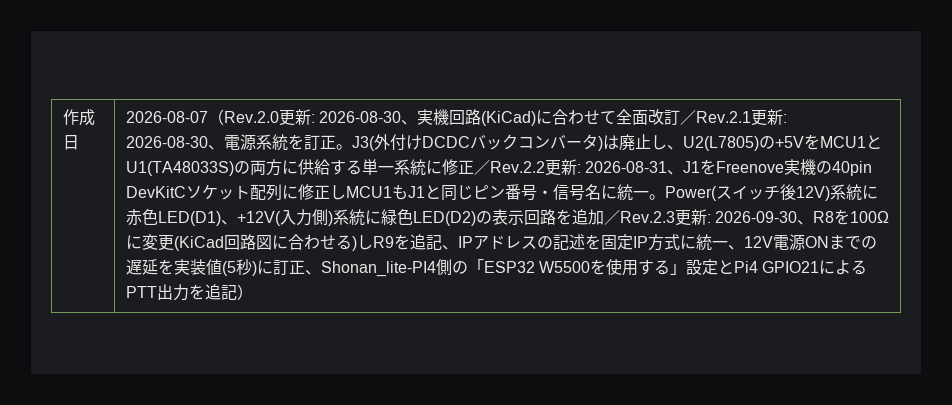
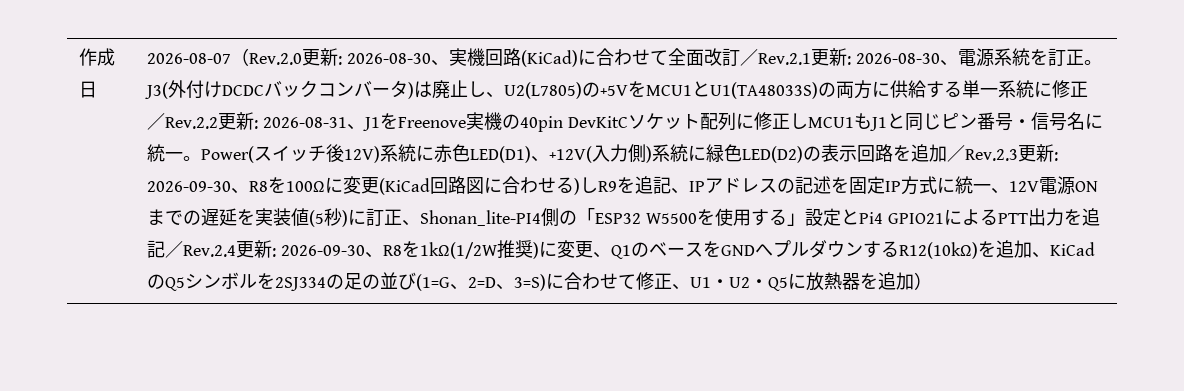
(237, 292) none -> [165,240,1096,259] [147,272,915,291] ／Rev.2.4更新: 2026-09-30、R8を1kΩ(1/2W推奨)に変更、Q1のベースをGNDへプルダウンするR12(10kΩ)を追加、KiCadのQ5シンボルを2SJ334の足の並び(1=G、2=D、3=S)に合わせて修正、U1・U2・Q5に放熱器を追加

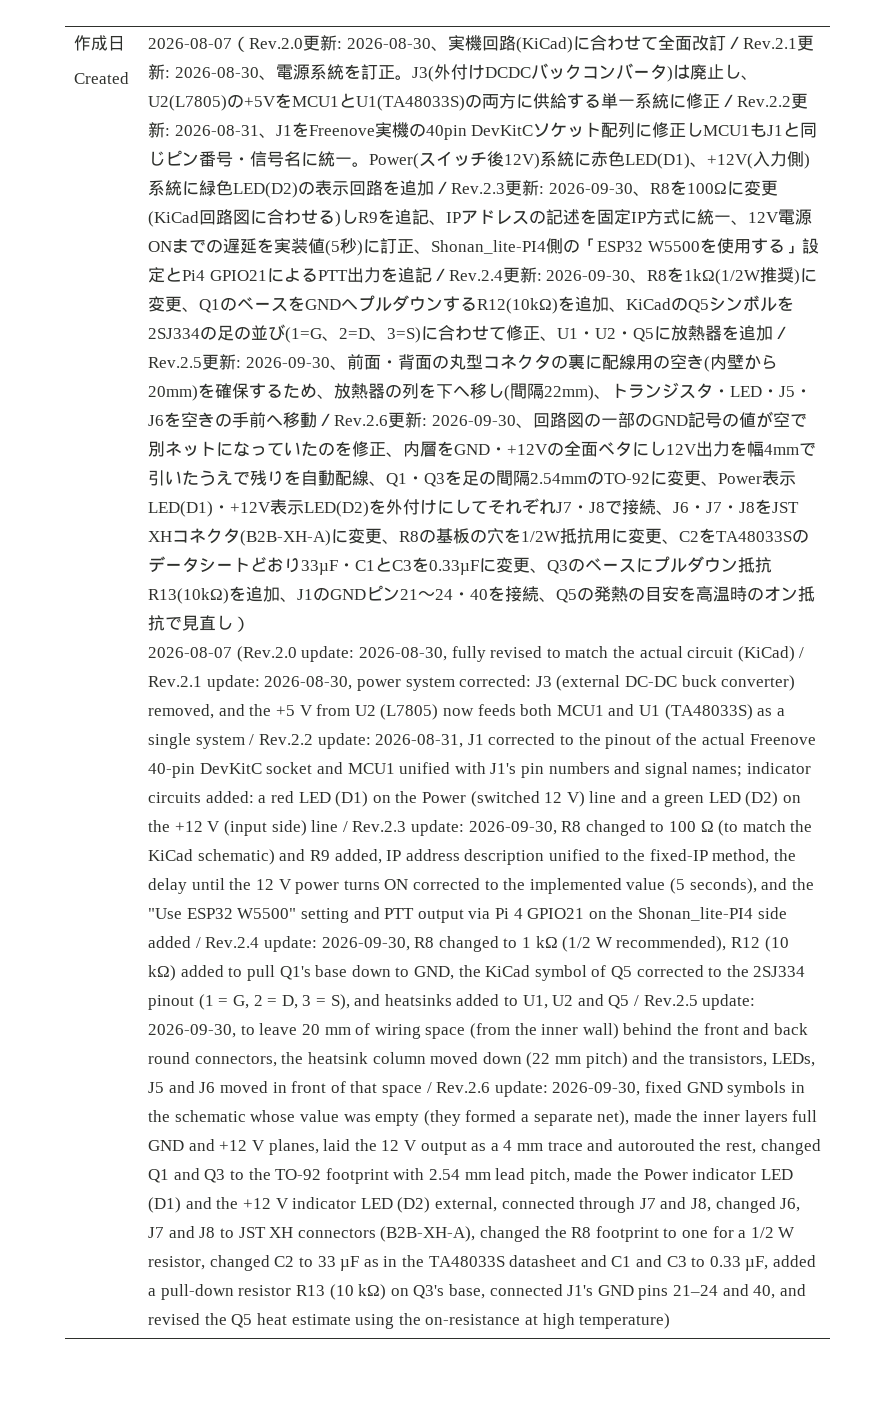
(98, 89) none -> [74,72,130,84] // Created
[914,272,933,290] ） -> [773,326,791,339] [148,354,778,372] [148,382,813,401] [148,411,807,428] [148,441,817,457] [148,470,797,487] [148,498,800,517] [148,528,810,546] [148,556,773,575] [148,585,816,604] [148,615,251,632] [148,646,805,662] [148,675,796,691] [148,704,785,720] [148,733,816,749] [148,762,811,778] [148,791,801,807] [148,820,813,836] [148,849,796,865] [148,878,814,894] [148,907,787,923] [148,936,789,952] [148,965,806,981] [148,994,756,1010] [148,1023,808,1039] [148,1052,815,1068] [148,1081,805,1097] [148,1110,818,1126] [148,1139,821,1155] [148,1168,793,1184] [148,1197,801,1213] [148,1226,796,1242] [148,1255,816,1271] [148,1284,806,1300] [148,1313,671,1329] ／Rev.2.5更新: 2026-09-30、前面・背面の丸型コネクタの裏に配線用の空き(内壁から20mm)を確保するため、放熱器の列を下へ移し(間隔22mm)、トランジスタ・LED・J5・J6を空きの手前へ移動／Rev.2.6更新: 2026-09-30、回路図の一部のGND記号の値が空で別ネットになっていたのを修正、内層をGND・+12Vの全面ベタにし12V出力を幅4mmで引いたうえで残りを自動配線、Q1・Q3を足の間隔2.54mmのTO-92に変更、Power表示LED(D1)・+12V表示LED(D2)を外付けにしてそれぞれJ7・J8で接続、J6・J7・J8をJST XHコネクタ(B2B-XH-A)に変更、R8の基板の穴を1/2W抵抗用に変更、C2をTA48033Sのデータシートどおり33µF・C1とC3を0.33µFに変更、Q3のベースにプルダウン抵抗R13(10kΩ)を追加、J1のGNDピン21〜24・40を接続、Q5の発熱の目安を高温時のオン抵抗で見直し） // 2026-08-07 (Rev.2.0 update: 2026-08-30, fully revised to match the actual circuit (KiCad) / Rev.2.1 update: 2026-08-30, power system corrected: J3 (external DC-DC buck converter) removed, and the +5 V from U2 (L7805) now feeds both MCU1 and U1 (TA48033S) as a single system / Rev.2.2 update: 2026-08-31, J1 corrected to the pinout of the actual Freenove 40-pin DevKitC socket and MCU1 unified with J1's pin numbers and signal names; indicator circuits added: a red LED (D1) on the Power (switched 12 V) line and a green LED (D2) on the +12 V (input side) line / Rev.2.3 update: 2026-09-30, R8 changed to 100 Ω (to match the KiCad schematic) and R9 added, IP address description unified to the fixed-IP method, the delay until the 12 V power turns ON corrected to the implemented value (5 seconds), and the "Use ESP32 W5500" setting and PTT output via Pi 4 GPIO21 on the Shonan_lite-PI4 side added / Rev.2.4 update: 2026-09-30, R8 changed to 1 kΩ (1/2 W recommended), R12 (10 kΩ) added to pull Q1's base down to GND, the KiCad symbol of Q5 corrected to the 2SJ334 pinout (1 = G, 2 = D, 3 = S), and heatsinks added to U1, U2 and Q5 / Rev.2.5 update: 2026-09-30, to leave 20 mm of wiring space (from the inner wall) behind the front and back round connectors, the heatsink column moved down (22 mm pitch) and the transistors, LEDs, J5 and J6 moved in front of that space / Rev.2.6 update: 2026-09-30, fixed GND symbols in the schematic whose value was empty (they formed a separate net), made the inner layers full GND and +12 V planes, laid the 12 V output as a 4 mm trace and autorouted the rest, changed Q1 and Q3 to the TO-92 footprint with 2.54 mm lead pitch, made the Power indicator LED (D1) and the +12 V indicator LED (D2) external, connected through J7 and J8, changed J6, J7 and J8 to JST XH connectors (B2B-XH-A), changed the R8 footprint to one for a 1/2 W resistor, changed C2 to 33 µF as in the TA48033S datasheet and C1 and C3 to 0.33 µF, added a pull-down resistor R13 (10 kΩ) on Q3's base, connected J1's GND pins 21–24 and 40, and revised the Q5 heat estimate using the on-resistance at high temperature)

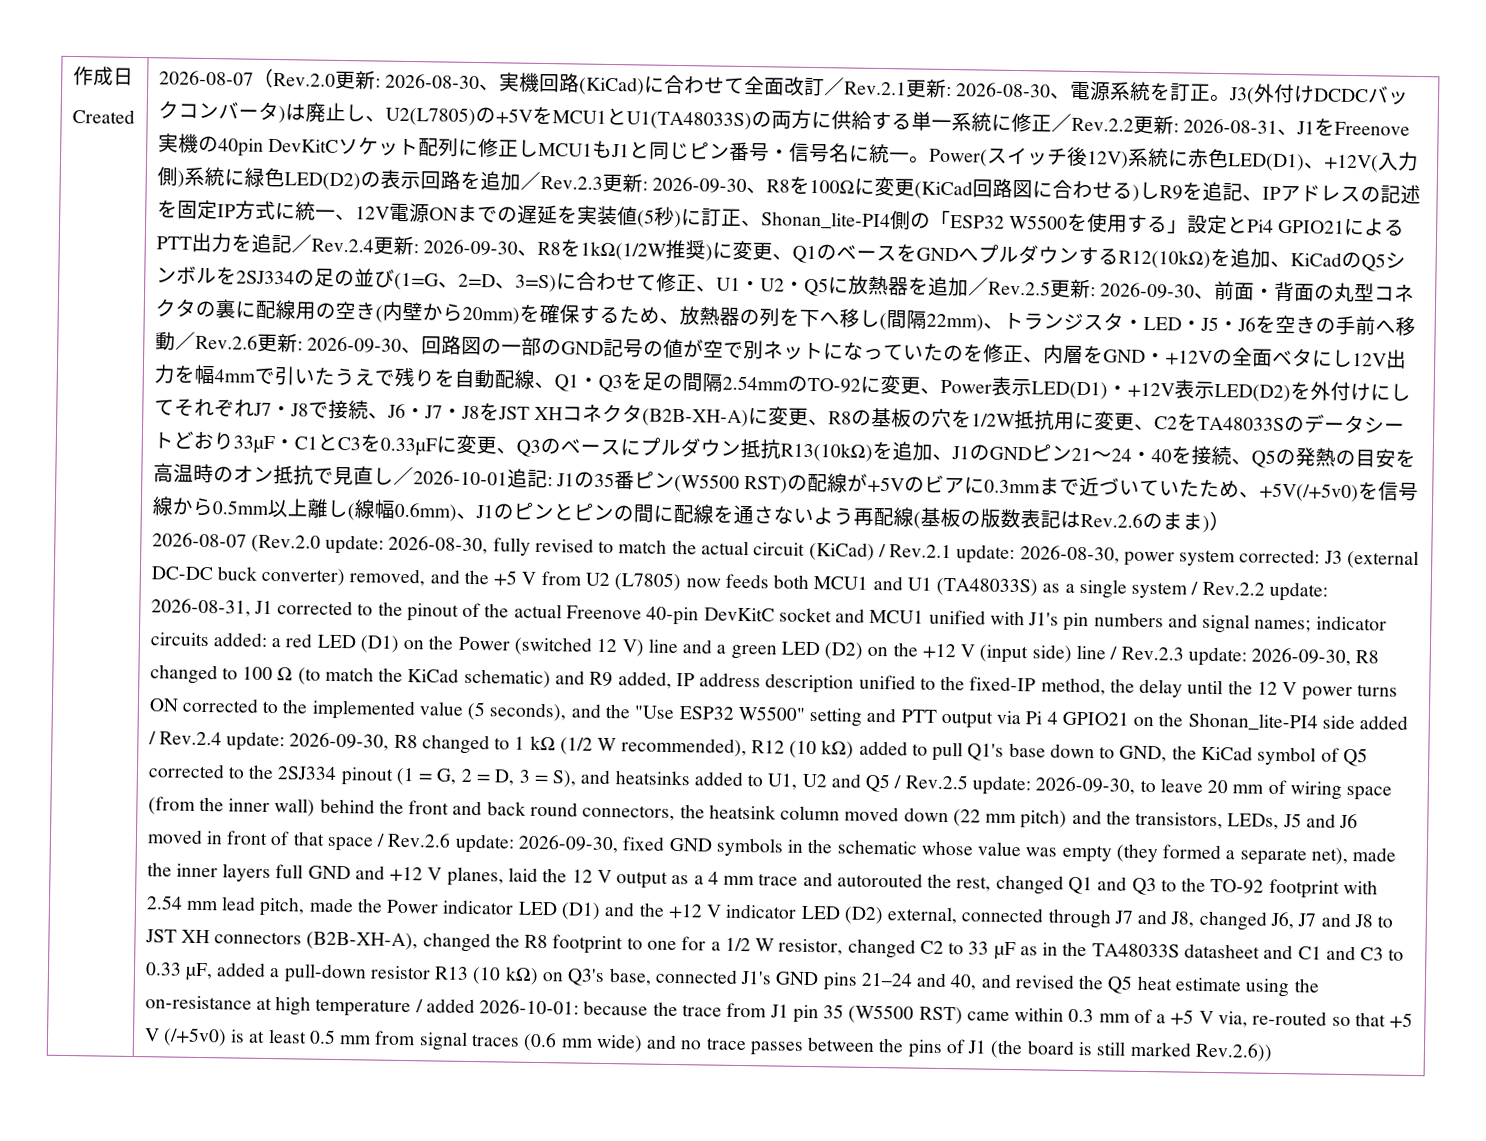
(234, 622) none -> [392,466,1420,503] [151,496,1210,533] ／2026-10-01追記: J1の35番ピン(W5500 RST)の配線が+5Vのビアに0.3mmまで近づいていたため、+5V(/+5v0)を信号線から0.5mm以上離し(線幅0.6mm)、J1のピンとピンの間に配線を通さないよう再配線(基板の版数表記はRev.2.6のまま)
[579,1313,671,1329] temperature) -> [315,998,1414,1029] [143,1027,1273,1062] temperature / added 2026-10-01: because the trace from J1 pin 35 (W5500 RST) came within 0.3 mm of a +5 V via, re-routed so that +5 V (/+5v0) is at least 0.5 mm from signal traces (0.6 mm wide) and no trace passes between the pins of J1 (the board is still marked Rev.2.6))

